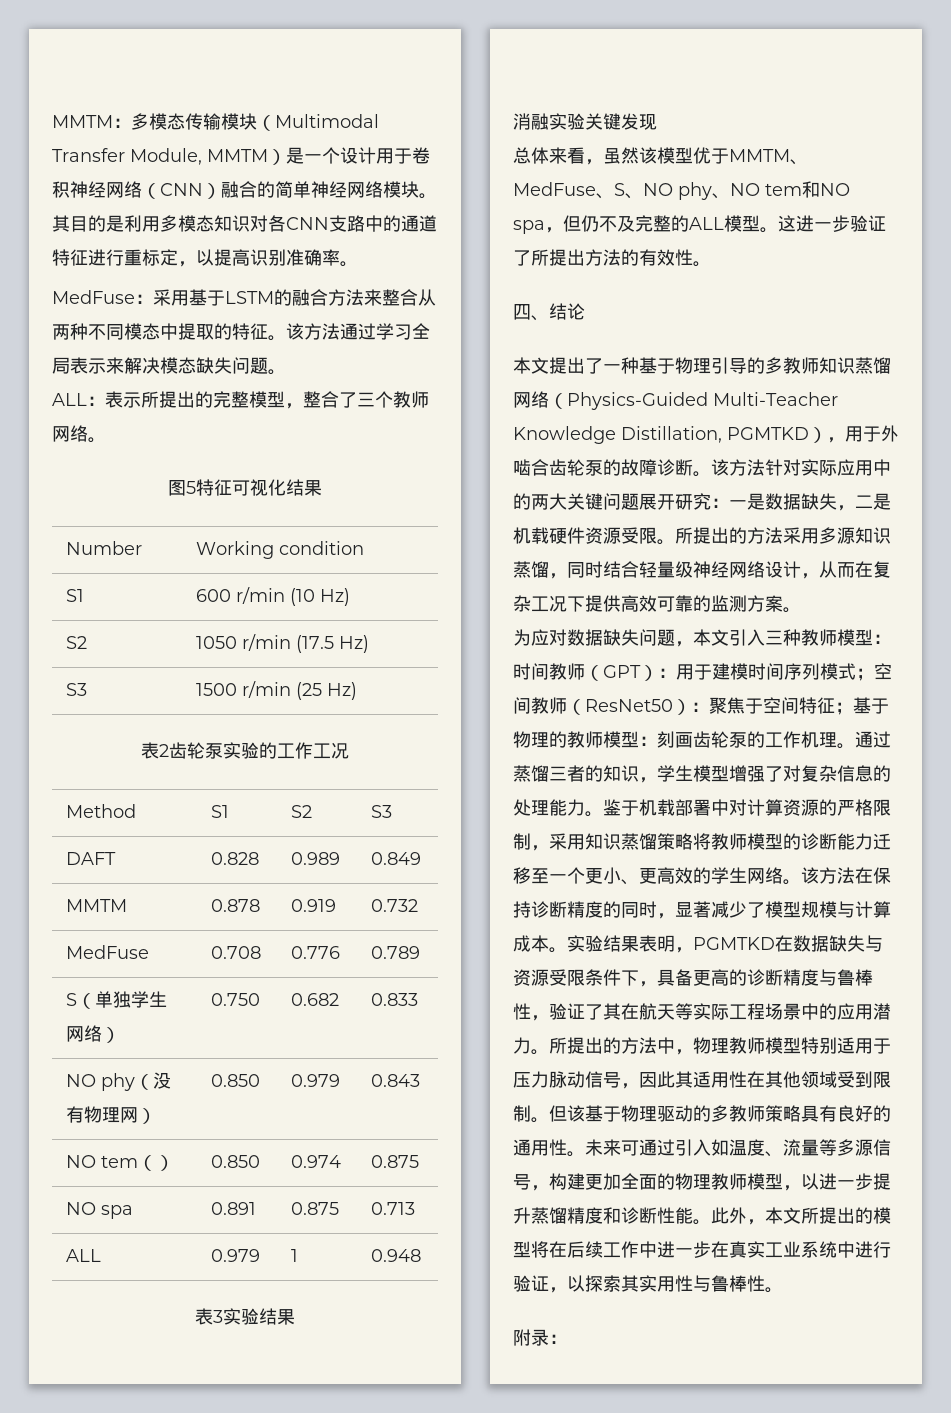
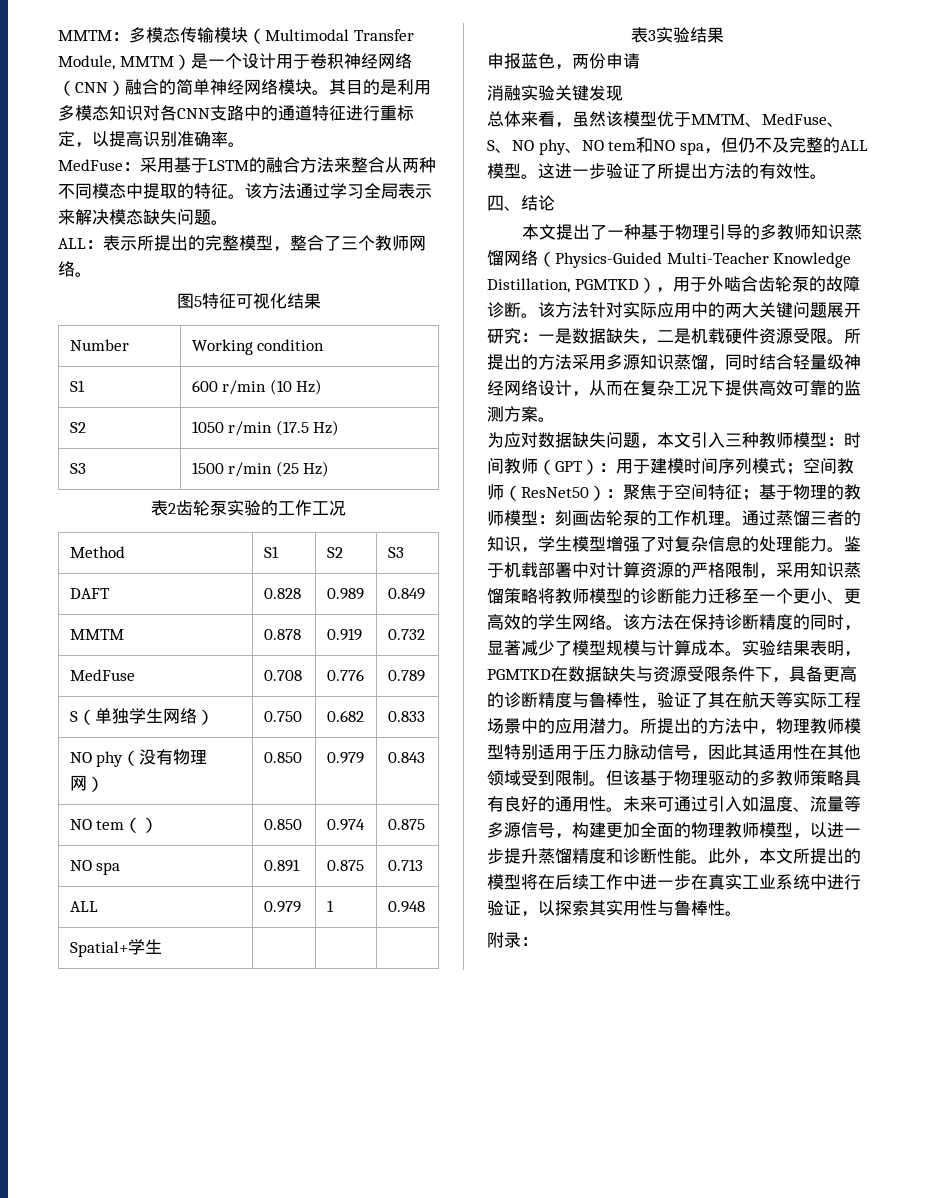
(422, 1255) none -> [69,939,162,957] // Spatial+学生 | | |
(295, 1317) none -> [487,53,640,70] // 申报蓝色，两份申请

